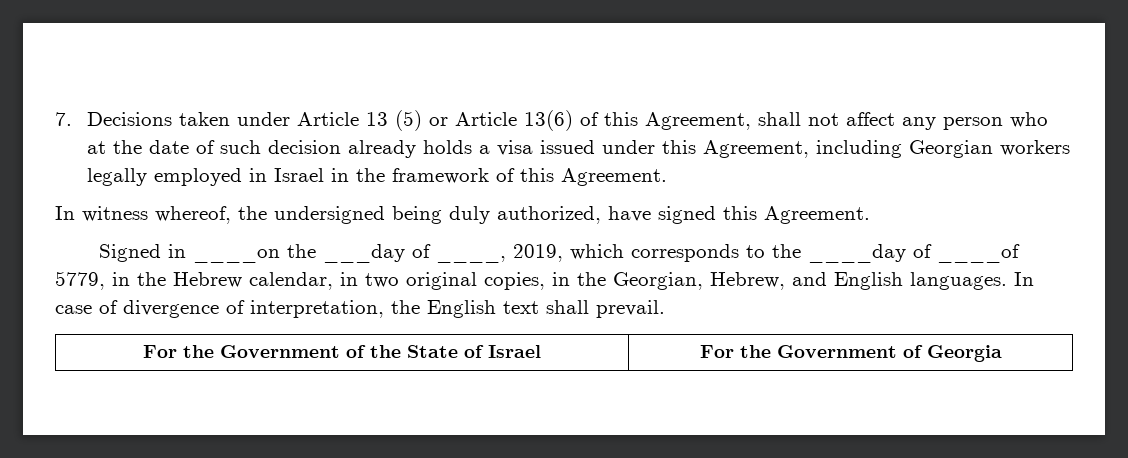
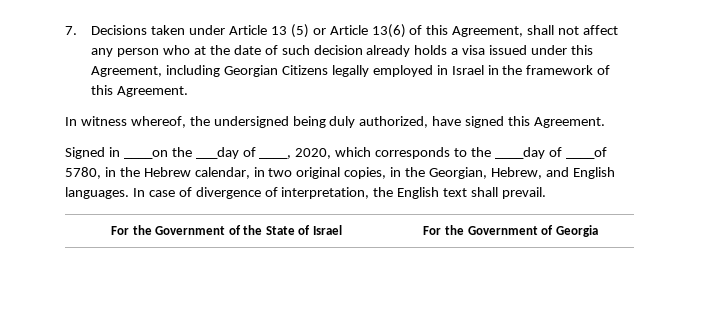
[999,140,1070,156] workers -> [281,65,328,75] Citizens
[513,244,564,262] 2019, -> [295,148,332,159] 2020,
[55,271,105,290] 5779, -> [65,167,101,179] 5780,

